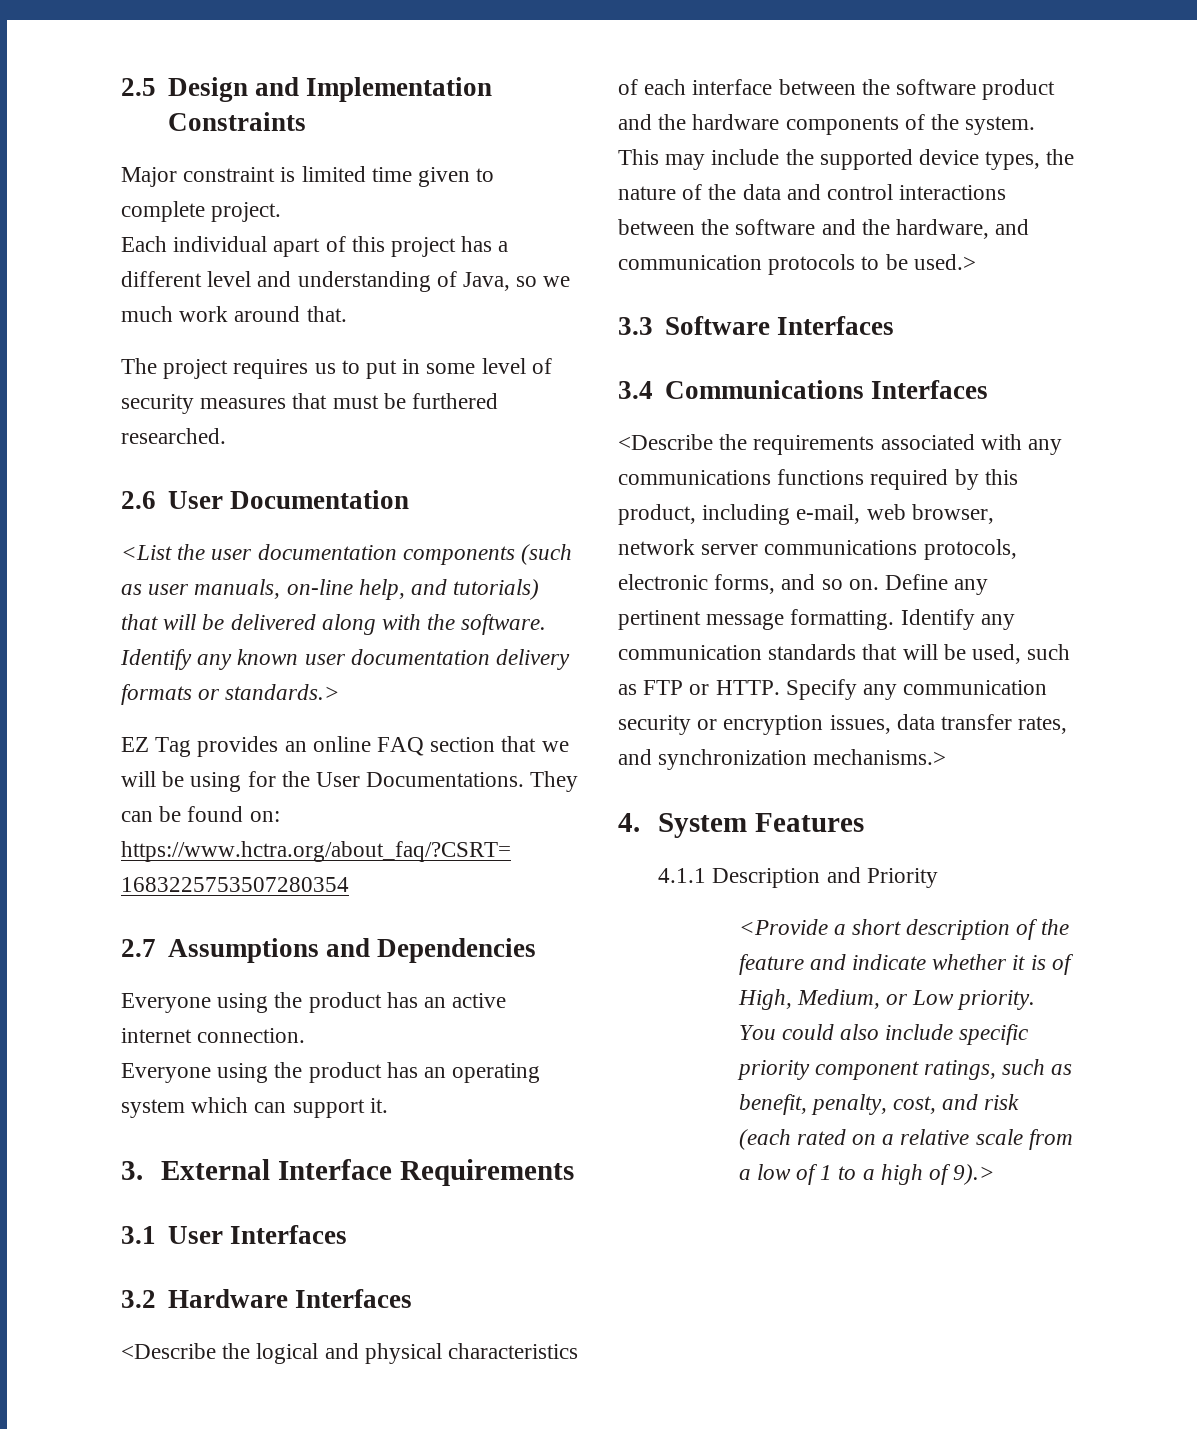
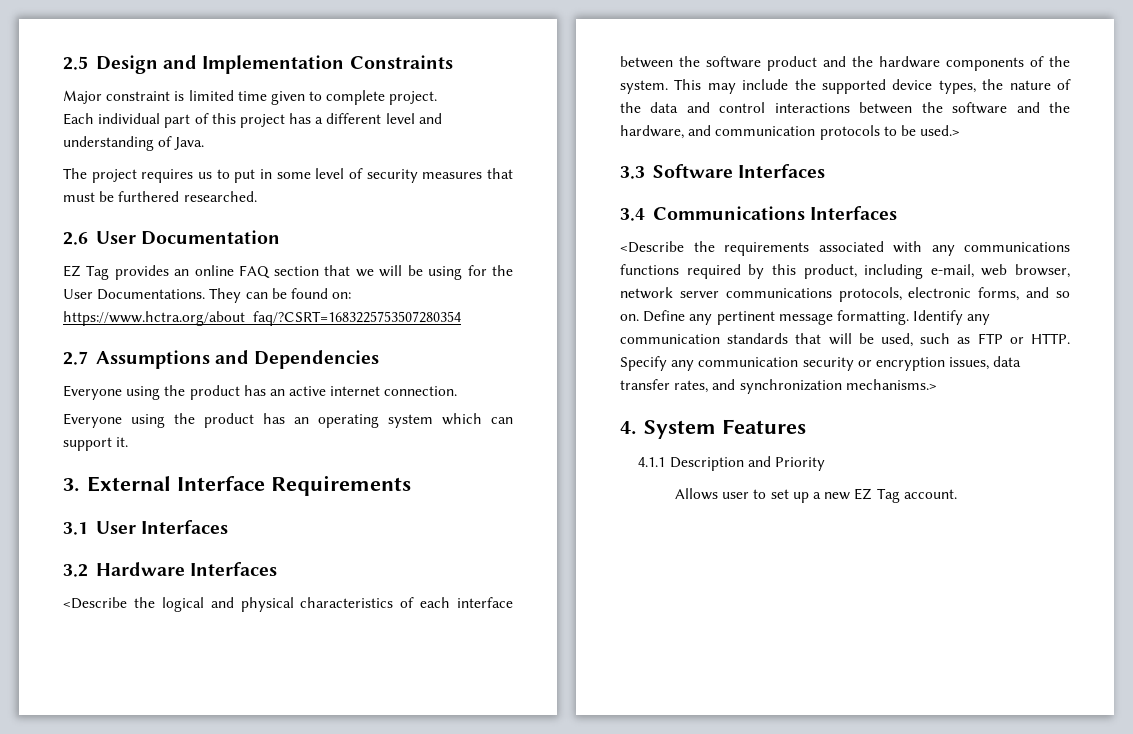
[273,238,321,257] apart -> [164,114,191,128] part
[463,272,571,291] [121,306,347,322] Java, so we much work around that. -> [174,137,205,150] Java.
[121,544,573,565] [121,579,540,600] [121,614,547,635] [120,649,571,670] [121,684,341,705] // <List the user documentation components (such as user manuals, on-line help, and tutorials) that will be delivered along with the software. Identify any known user documentation delivery formats or standards.> -> (281, 237) none
[738,919,1069,940] [738,954,1074,975] [737,989,1036,1010] [738,1024,1029,1045] [736,1059,1073,1080] [738,1094,1020,1115] [738,1129,1073,1150] [738,1164,996,1185] <Provide a short description of the feature and indicate whether it is of High, Medium, or Low priority. You could also include specific priority component ratings, such as benefit, penalty, cost, and risk (each rated on a relative scale from a low of 1 to a high of 9).> -> [675,488,957,503] Allows user to set up a new EZ Tag account.

